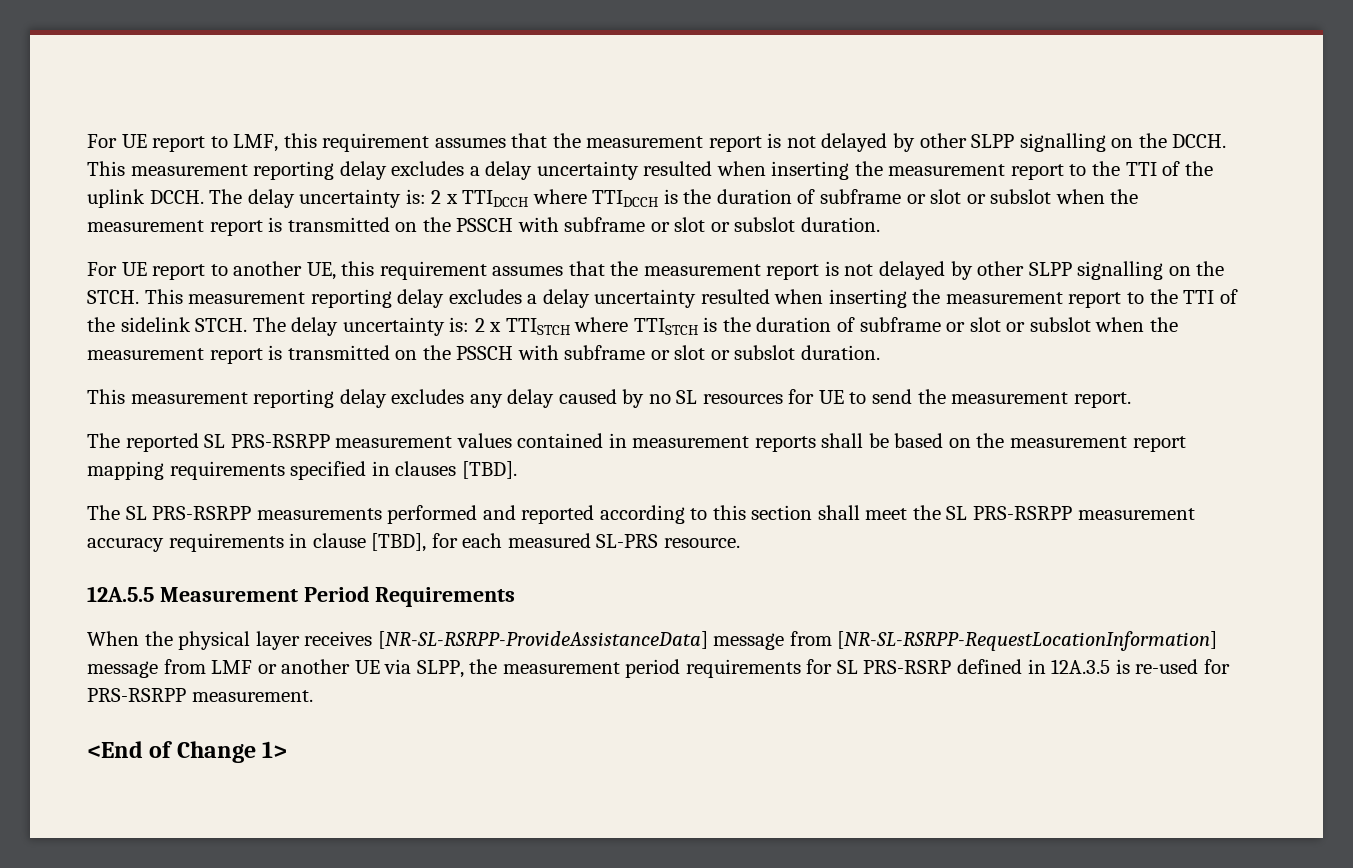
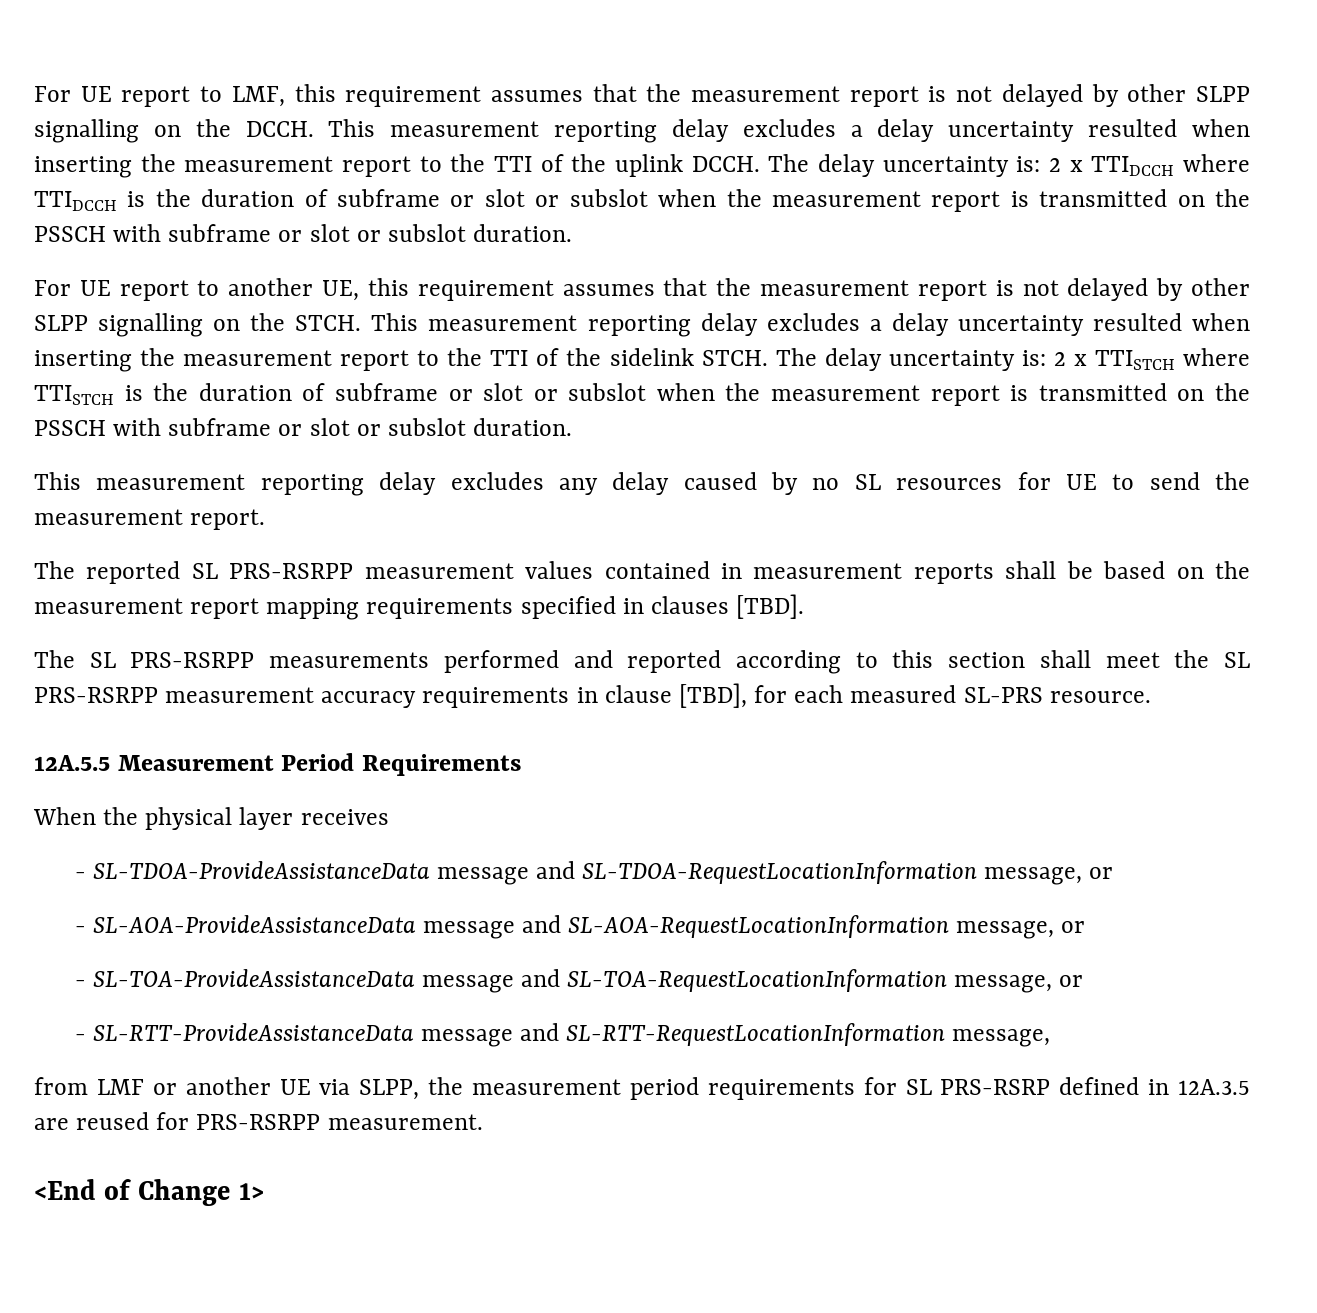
[377,631,1218,651] [87,661,158,678] [NR-SL-RSRPP-ProvideAssistanceData] message from [NR-SL-RSRPP-RequestLocationInformation] message -> [74,861,1114,885] [74,915,1086,939] [74,969,1084,993] [74,1023,1051,1047] // - SL-TDOA-ProvideAssistanceData message and SL-TDOA-RequestLocationInformation message, or // - SL-AOA-ProvideAssistanceData message and SL-AOA-RequestLocationInformation message, or // - SL-TOA-ProvideAssistanceData message and SL-TOA-RequestLocationInformation message, or // - SL-RTT-ProvideAssistanceData message and SL-RTT-RequestLocationInformation message, //
[1115,659,1199,674] is re-used -> [34,1112,150,1130] are reused

